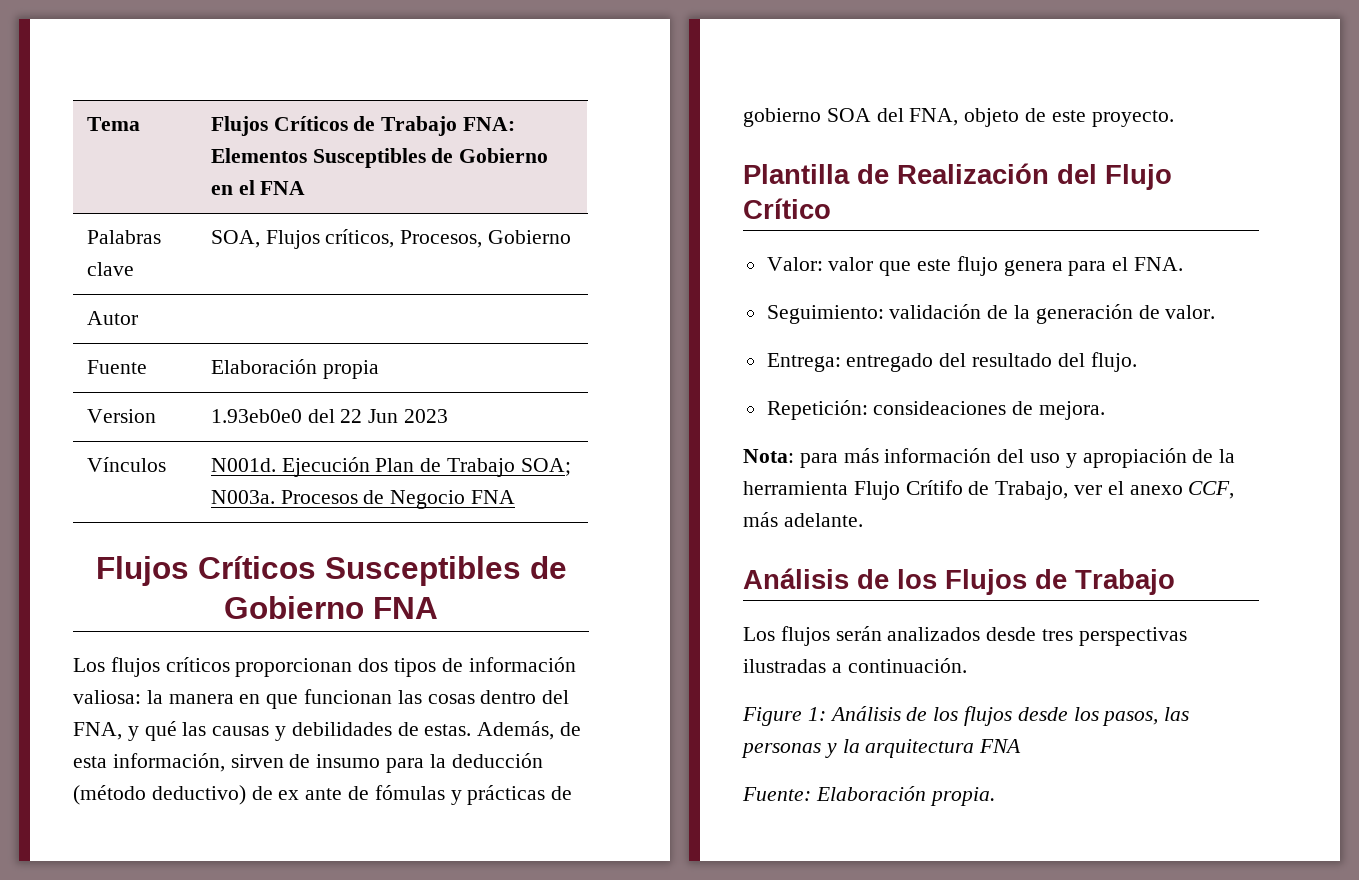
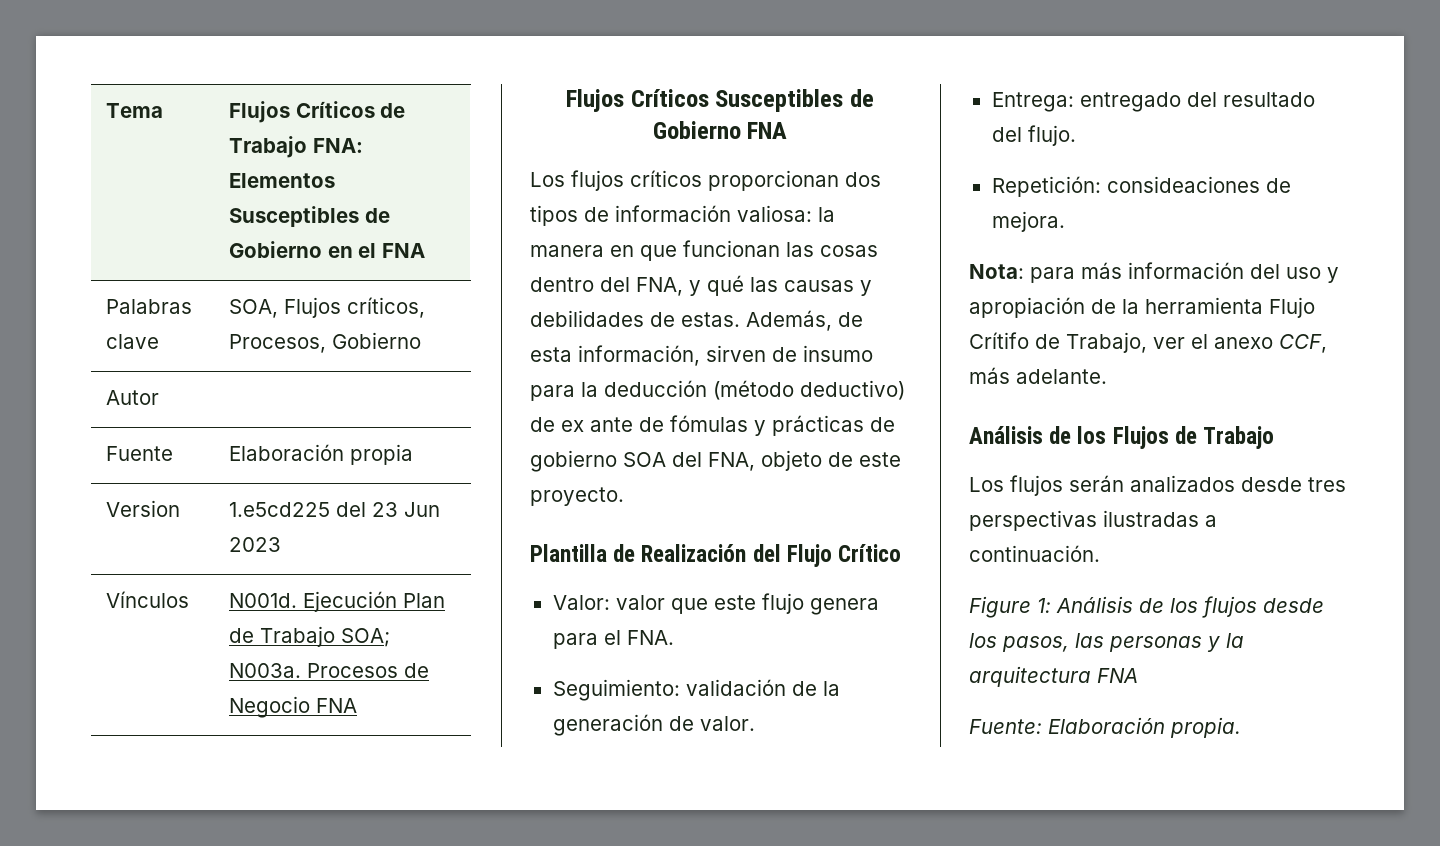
[210,409,363,423] 1.93eb0e0 del 22 -> [228,502,398,517] 1.e5cd225 del 23

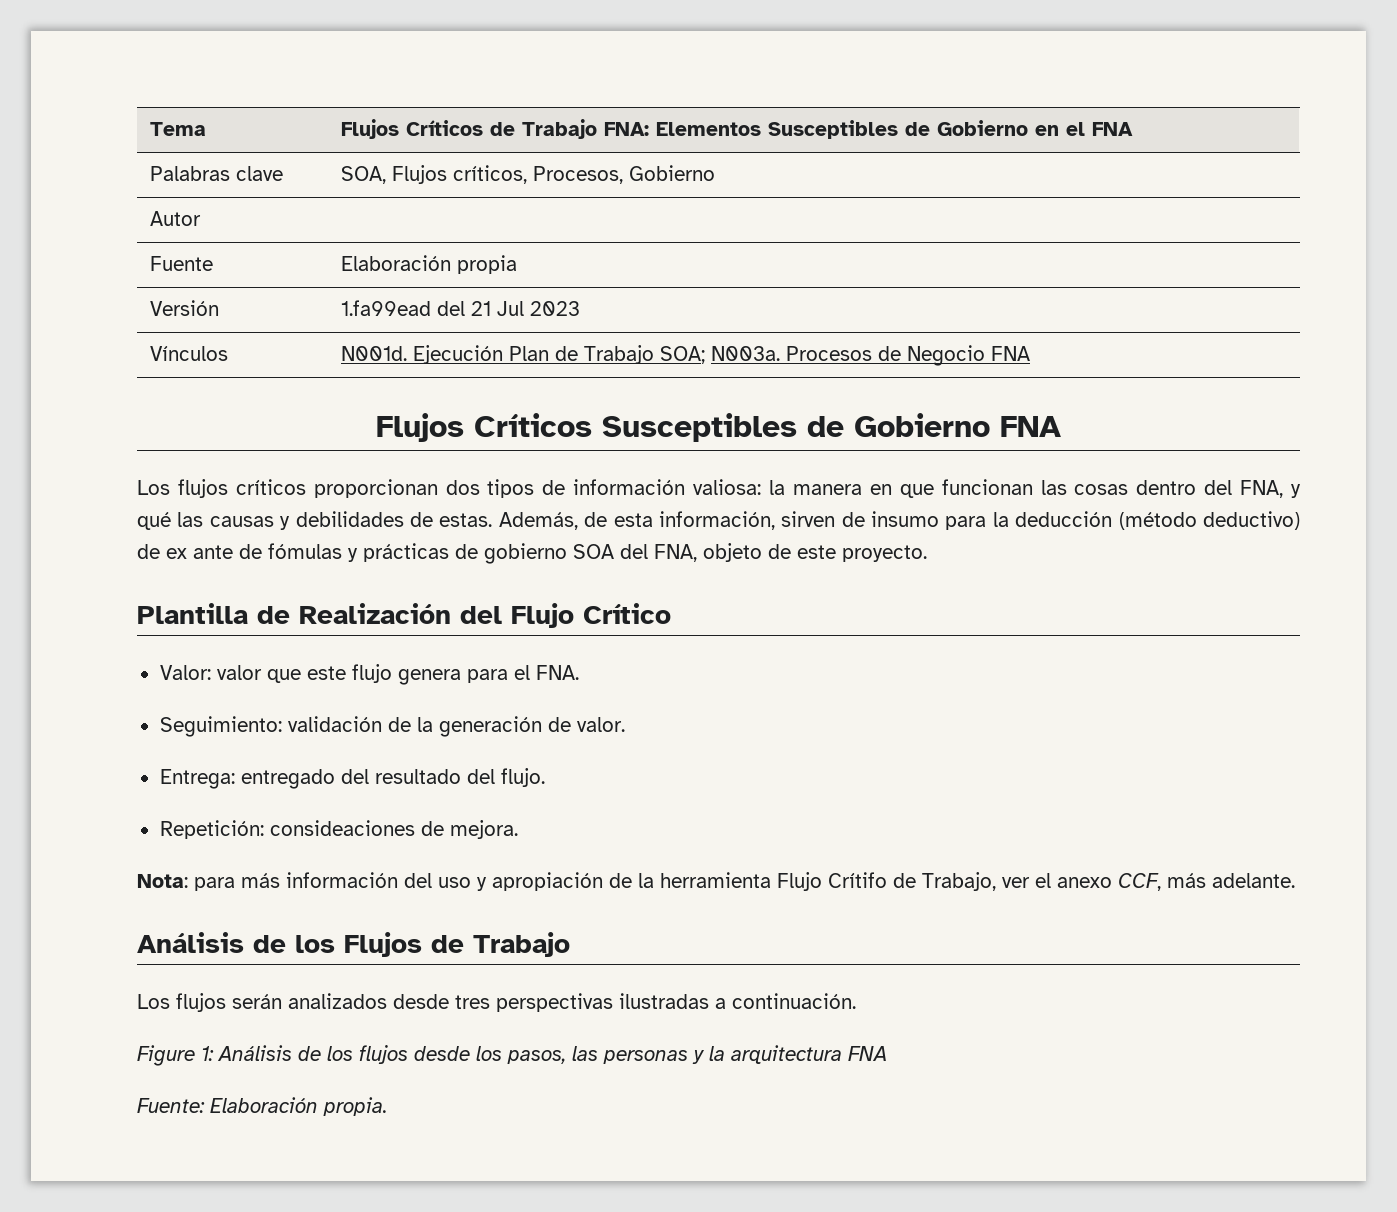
[105,500,180,517] [228,502,440,517] Version | 1.e5cd225 del 23 Jun -> [150,300,220,316] [341,300,525,316] Versión | 1.fa99ead del 21 Jul

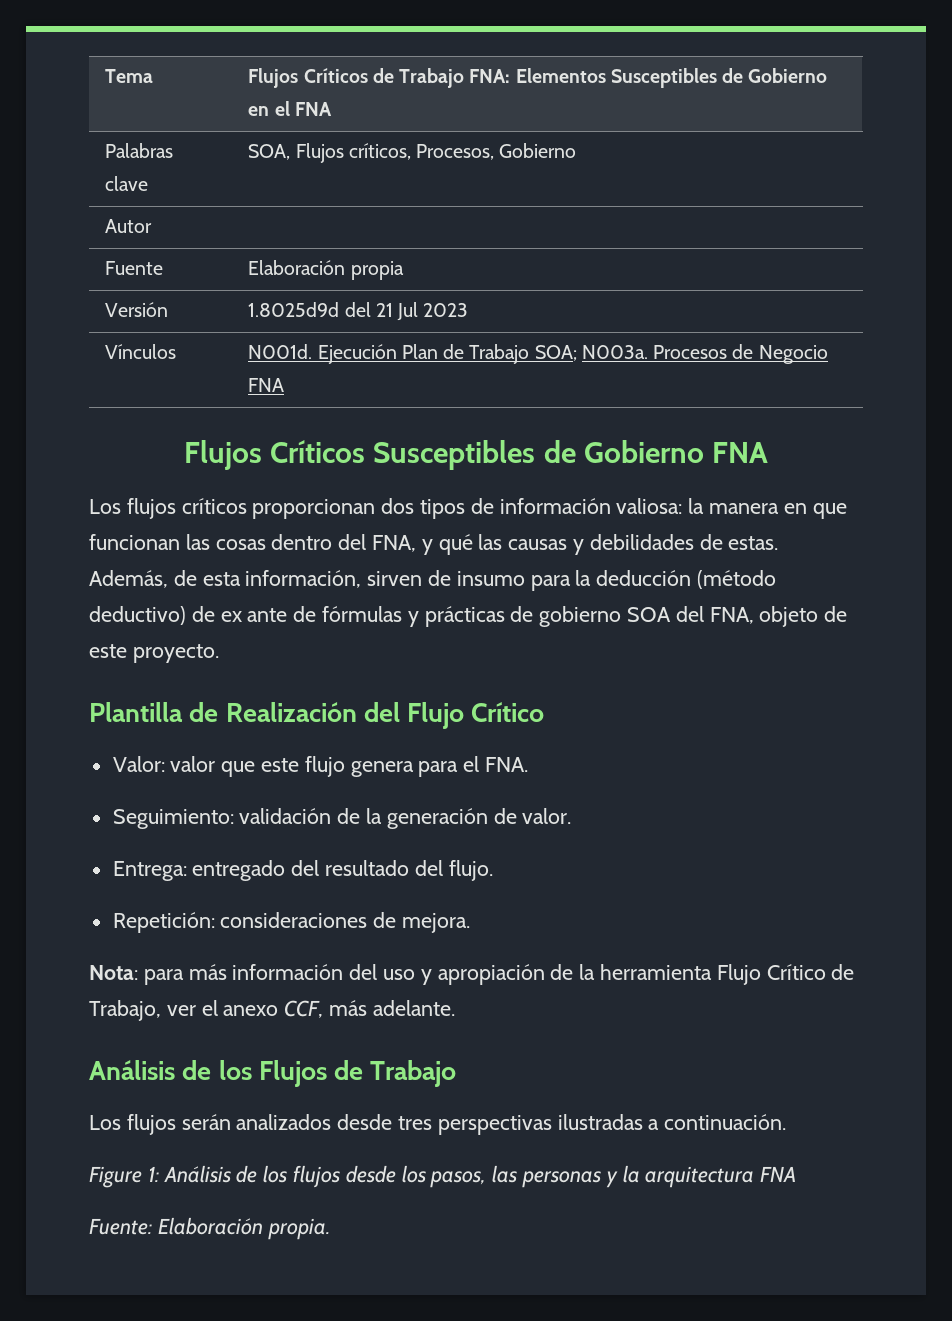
[341,300,432,316] 1.fa99ead -> [248,302,340,317] 1.8025d9d
[268,543,342,559] fómulas -> [322,606,403,622] fórmulas
[269,820,415,836] consideaciones -> [220,912,368,928] consideraciones
[828,872,887,888] Crítifo -> [766,964,826,980] Crítico

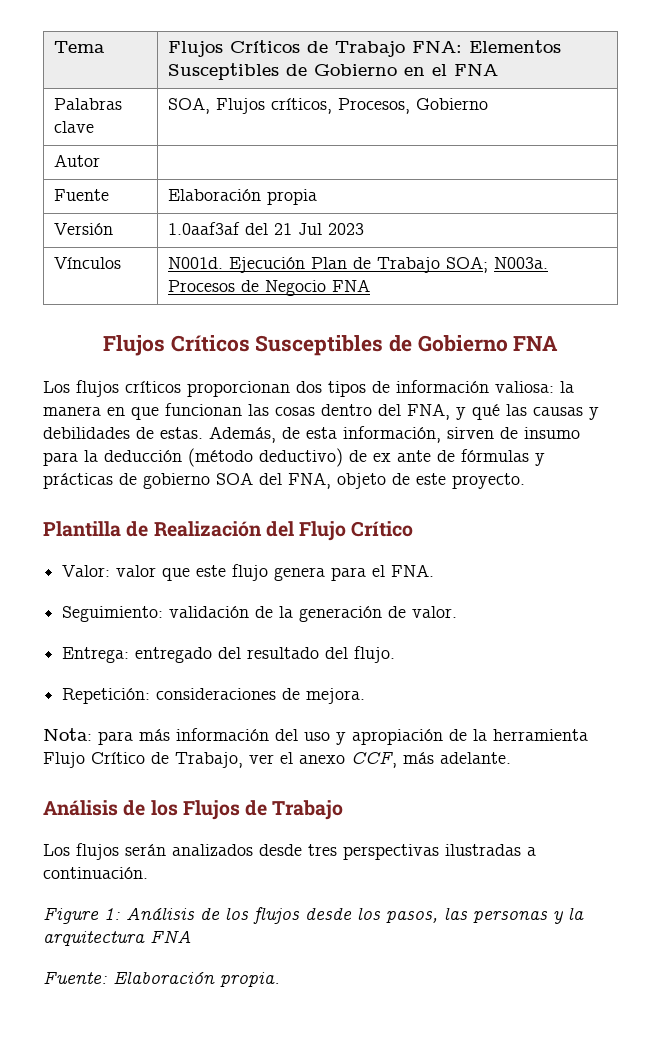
[248,302,340,317] 1.8025d9d -> [168,222,241,235] 1.0aaf3af

